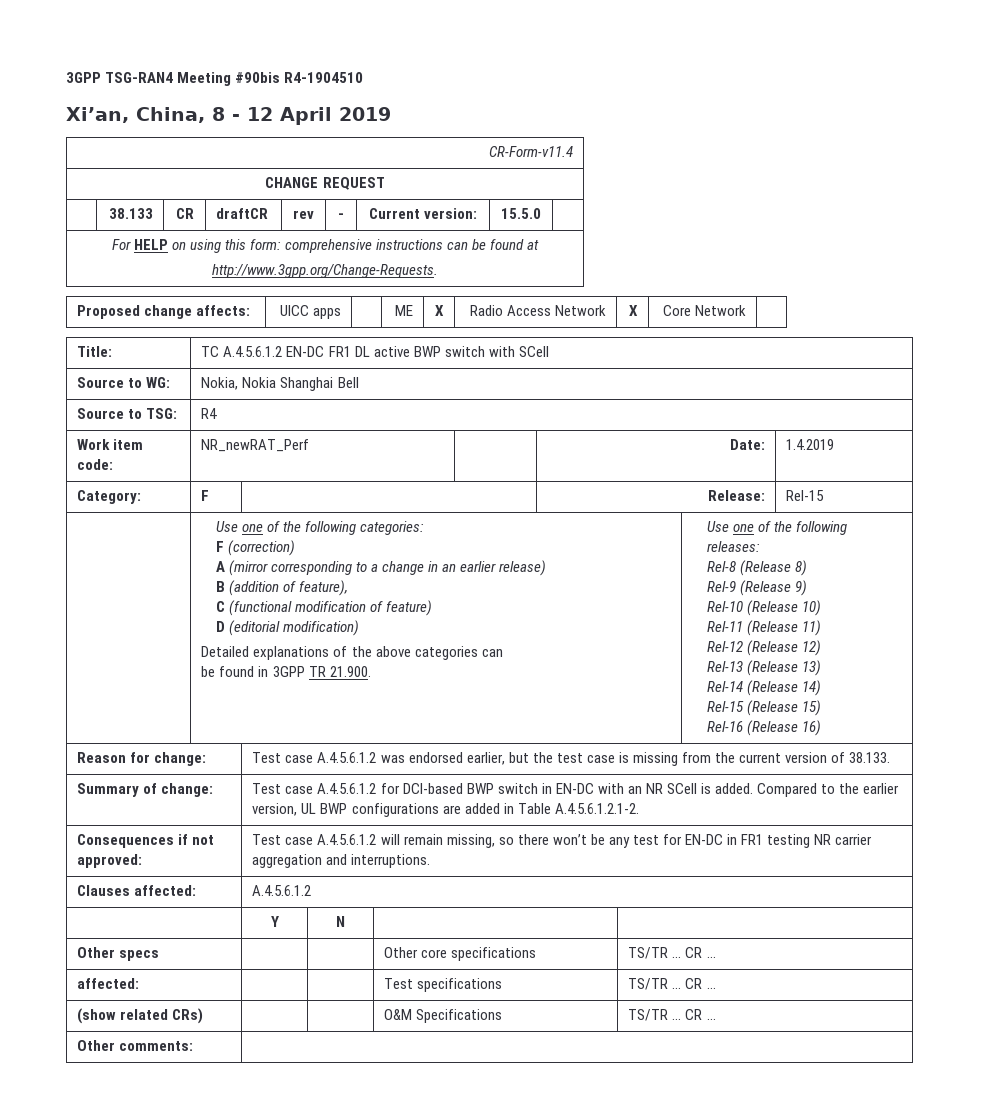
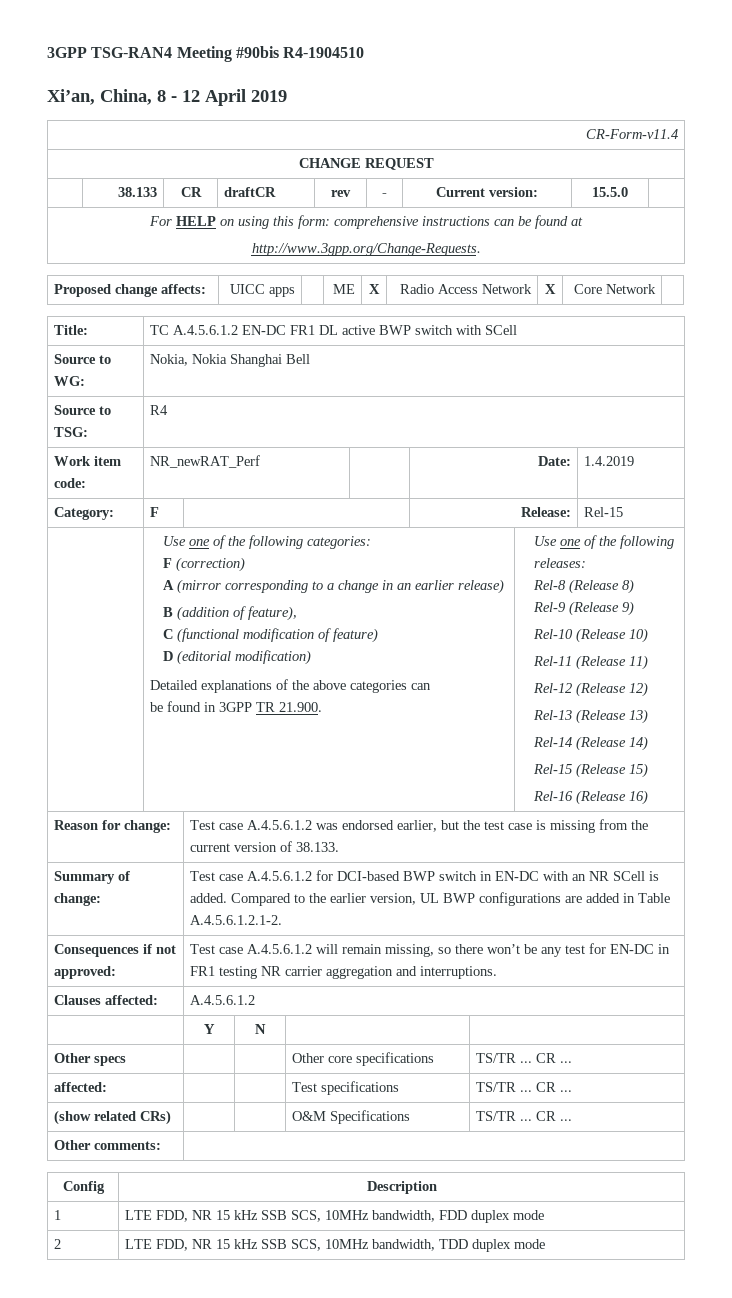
(194, 1046) none -> [62,1181,105,1194] [366,1181,437,1194] [54,1210,62,1220] [125,1210,545,1223] [54,1239,62,1249] [125,1239,546,1252] // Config | Description // 1 | LTE FDD, NR 15 kHz SSB SCS, 10MHz bandwidth, FDD duplex mode // 2 | LTE FDD, NR 15 kHz SSB SCS, 10MHz bandwidth, TDD duplex mode

